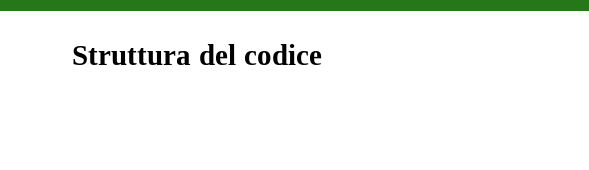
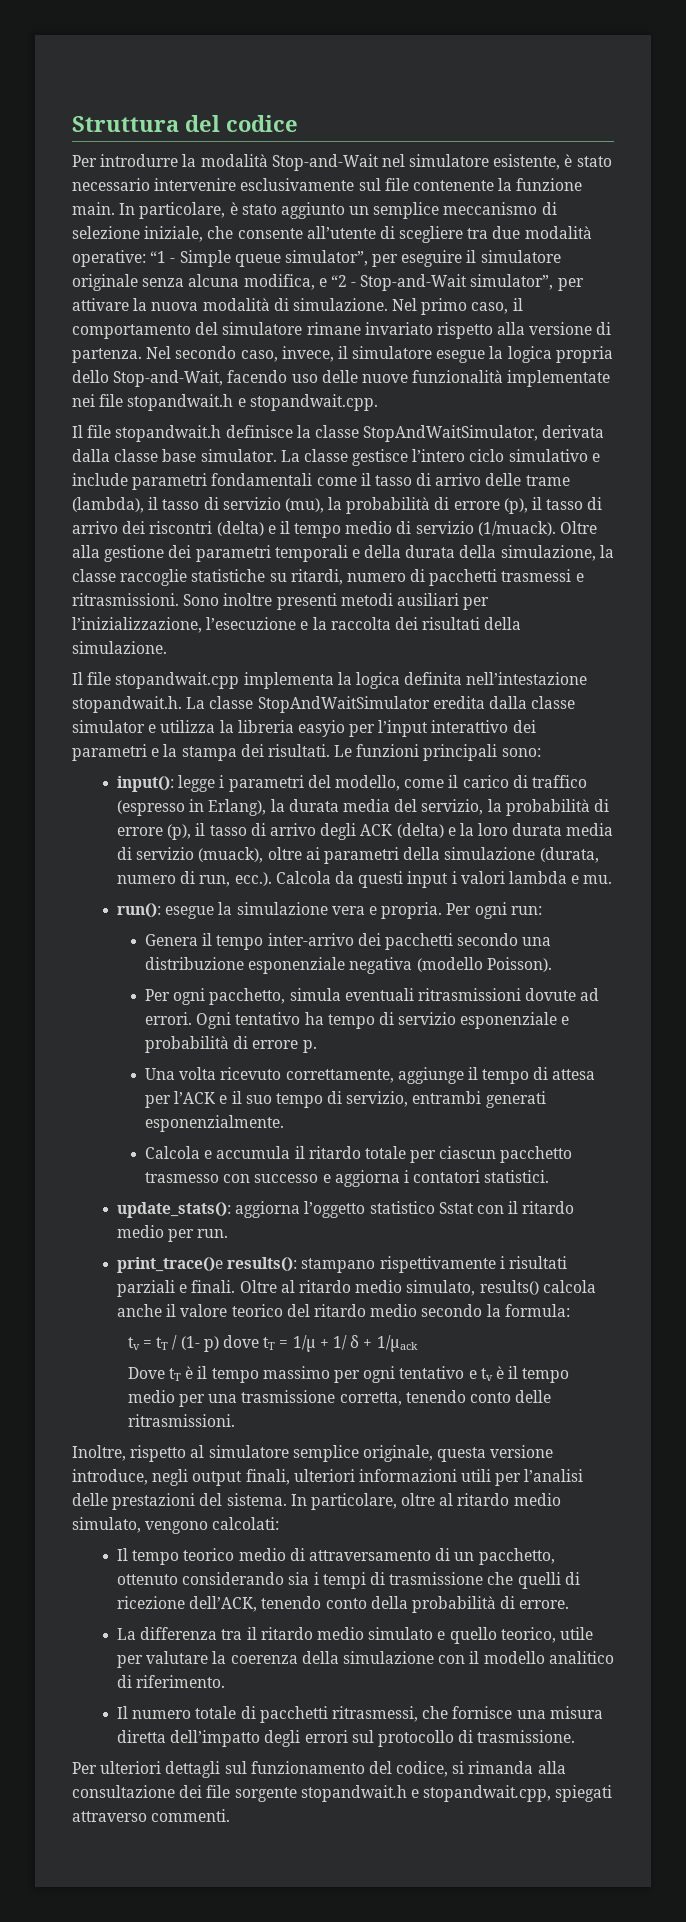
(322, 54) none -> [72,154,612,171] [72,178,583,191] [72,202,557,219] [72,226,592,243] [72,250,561,267] [72,274,584,291] [72,298,523,315] [72,322,612,339] [72,346,613,363] [72,370,611,387] [72,394,378,411] [72,425,605,442] [72,449,600,466] [72,473,570,490] [72,497,603,514] [72,521,598,538] [72,545,614,562] [72,569,584,586] [72,593,490,610] [72,617,522,633] [72,641,167,654] [72,672,588,689] [72,696,576,713] [72,720,536,737] [72,744,541,761] [117,775,587,792] [117,799,609,816] [117,823,614,840] [117,847,599,864] [117,871,613,888] [117,902,542,919] [144,933,552,950] [144,957,552,974] [144,988,600,1005] [144,1012,570,1029] [144,1036,317,1053] [144,1067,596,1084] [144,1091,546,1108] [144,1115,284,1132] [144,1146,573,1163] [144,1170,550,1187] [117,1201,575,1218] [117,1225,229,1242] [117,1256,567,1273] [117,1280,596,1297] [117,1304,570,1317] [127,1335,418,1352] [127,1366,570,1383] [127,1390,552,1407] [127,1414,235,1427] [72,1445,554,1462] [72,1469,584,1486] [72,1493,561,1510] [72,1517,280,1534] [117,1548,555,1565] [117,1572,580,1589] [117,1596,570,1613] [117,1627,593,1644] [117,1651,614,1668] [117,1675,226,1688] [117,1706,603,1723] [117,1730,576,1747] [72,1761,566,1778] [72,1785,613,1802] [72,1809,231,1822] // Per introdurre la modalità Stop-and-Wait nel simulatore esistente, è stato necessario intervenire esclusivamente sul file contenente la funzione main. In particolare, è stato aggiunto un semplice meccanismo di selezione iniziale, che consente all’utente di scegliere tra due modalità operative: “1 - Simple queue simulator”, per eseguire il simulatore originale senza alcuna modifica, e “2 - Stop-and-Wait simulator”, per attivare la nuova modalità di simulazione. Nel primo caso, il comportamento del simulatore rimane invariato rispetto alla versione di partenza. Nel secondo caso, invece, il simulatore esegue la logica propria dello Stop-and-Wait, facendo uso delle nuove funzionalità implementate nei file stopandwait.h e stopandwait.cpp. // Il file stopandwait.h definisce la classe StopAndWaitSimulator, derivata dalla classe base simulator. La classe gestisce l’intero ciclo simulativo e include parametri fondamentali come il tasso di arrivo delle trame (lambda), il tasso di servizio (mu), la probabilità di errore (p), il tasso di arrivo dei riscontri (delta) e il tempo medio di servizio (1/muack). Oltre alla gestione dei parametri temporali e della durata della simulazione, la classe raccoglie statistiche su ritardi, numero di pacchetti trasmessi e ritrasmissioni. Sono inoltre presenti metodi ausiliari per l’inizializzazione, l’esecuzione e la raccolta dei risultati della simulazione. // Il file stopandwait.cpp implementa la logica definita nell’intestazione stopandwait.h. La classe StopAndWaitSimulator eredita dalla classe simulator e utilizza la libreria easyio per l’input interattivo dei parametri e la stampa dei risultati. Le funzioni principali sono: // input(): legge i parametri del modello, come il carico di traffico (espresso in Erlang), la durata media del servizio, la probabilità di errore (p), il tasso di arrivo degli ACK (delta) e la loro durata media di servizio (muack), oltre ai parametri della simulazione (durata, numero di run, ecc.). Calcola da questi input i valori lambda e mu. // run(): esegue la simulazione vera e propria. Per ogni run: // Genera il tempo inter-arrivo dei pacchetti secondo una distribuzione esponenziale negativa (modello Poisson). // Per ogni pacchetto, simula eventuali ritrasmissioni dovute ad errori. Ogni tentativo ha tempo di servizio esponenziale e probabilità di errore p. // Una volta ricevuto correttamente, aggiunge il tempo di attesa per l’ACK e il suo tempo di servizio, entrambi generati esponenzialmente. // Calcola e accumula il ritardo totale per ciascun pacchetto trasmesso con successo e aggiorna i contatori statistici. // update_stats(): aggiorna l’oggetto statistico Sstat con il ritardo medio per run. // print_trace()e results(): stampano rispettivamente i risultati parziali e finali. Oltre al ritardo medio simulato, results() calcola anche il valore teorico del ritardo medio secondo la formula: // tv = tT / (1- p) dove tT = 1/μ + 1/ δ + 1/μack // Dove tT è il tempo massimo per ogni tentativo e tv è il tempo medio per una trasmissione corretta, tenendo conto delle ritrasmissioni. // Inoltre, rispetto al simulatore semplice originale, questa versione introduce, negli output finali, ulteriori informazioni utili per l’analisi delle prestazioni del sistema. In particolare, oltre al ritardo medio simulato, vengono calcolati: // Il tempo teorico medio di attraversamento di un pacchetto, ottenuto considerando sia i tempi di trasmissione che quelli di ricezione dell’ACK, tenendo conto della probabilità di errore. // La differenza tra il ritardo medio simulato e quello teorico, utile per valutare la coerenza della simulazione con il modello analitico di riferimento. // Il numero totale di pacchetti ritrasmessi, che fornisce una misura diretta dell’impatto degli errori sul protocollo di trasmissione. // Per ulteriori dettagli sul funzionamento del codice, si rimanda alla consultazione dei file sorgente stopandwait.h e stopandwait.cpp, spiegati attraverso commenti.

